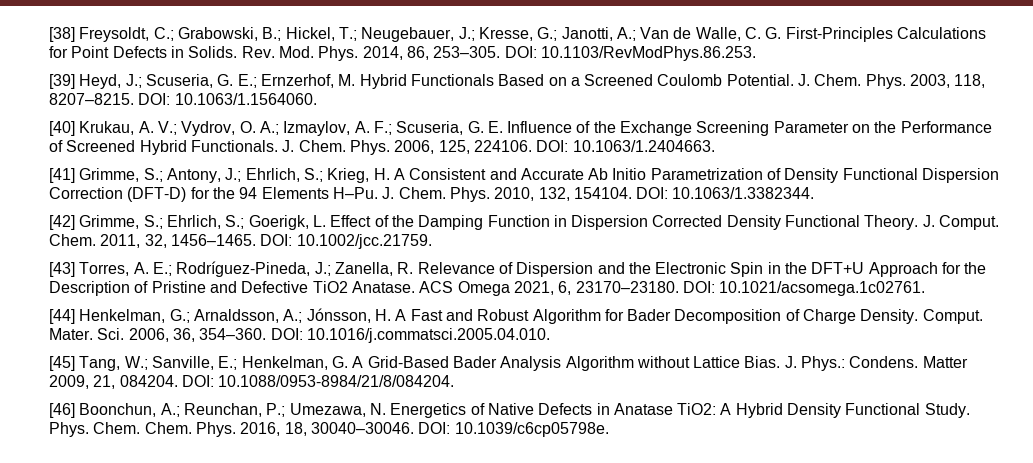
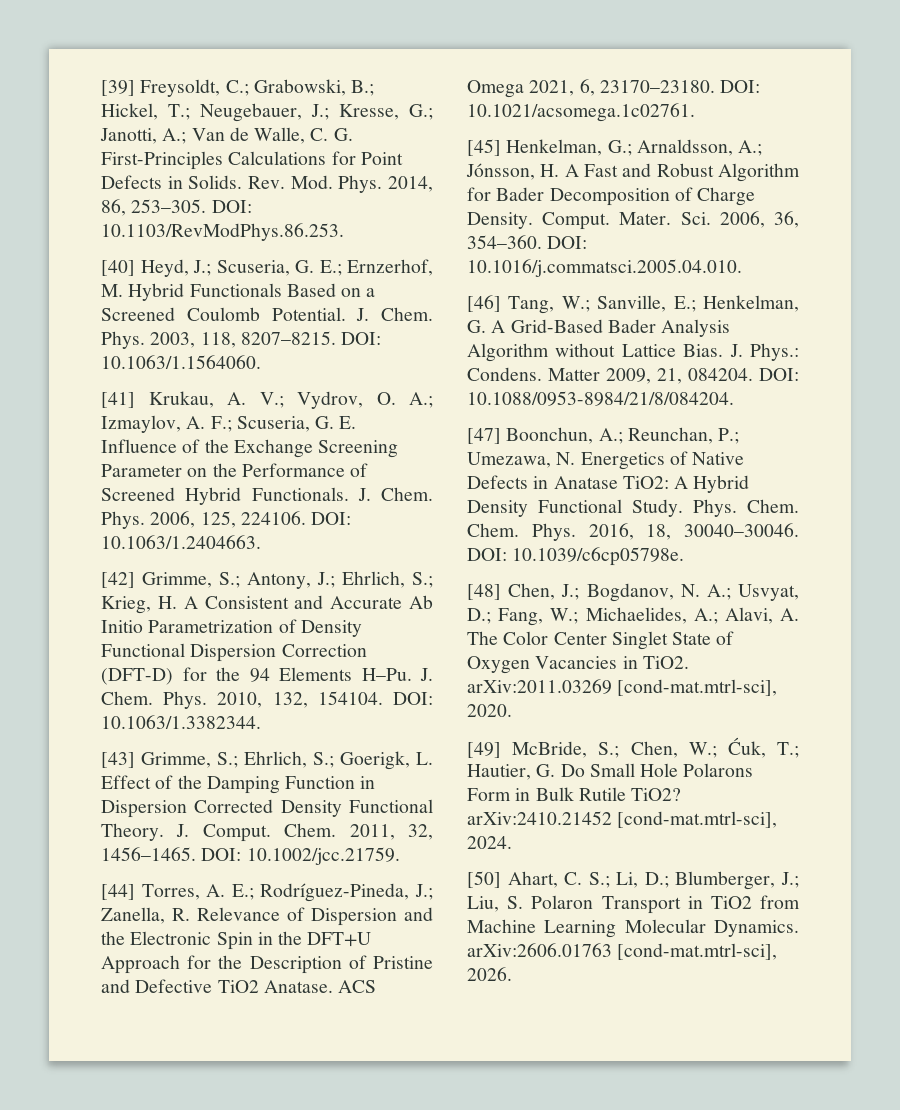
[49,27,75,42] [38] -> [101,80,135,96] [39]
[49,74,75,89] [39] -> [101,260,135,276] [40]
[49,121,75,136] [40] -> [101,392,135,408] [41]
[49,168,75,183] [41] -> [101,572,135,588] [42]
[49,215,75,230] [42] -> [101,752,135,768] [43]
[49,262,75,277] [43] -> [101,884,135,900] [44]
[49,309,75,324] [44] -> [467,139,501,156] [45]
[49,356,75,371] [45] -> [467,295,501,312] [46]
[49,403,75,418] [46] -> [467,428,501,444] [47]
(609, 429) none -> [467,583,799,602] [467,607,799,626] [467,631,735,650] [467,656,689,674] [467,679,778,696] [467,704,512,717] [467,737,799,758] [467,763,754,780] [467,787,682,801] [467,811,778,828] [467,836,512,849] [467,871,799,890] [467,895,800,914] [467,919,799,938] [467,943,778,960] [467,967,512,981] // [48] Chen, J.; Bogdanov, N. A.; Usvyat, D.; Fang, W.; Michaelides, A.; Alavi, A. The Color Center Singlet State of Oxygen Vacancies in TiO2. arXiv:2011.03269 [cond-mat.mtrl-sci], 2020. // [49] McBride, S.; Chen, W.; Ćuk, T.; Hautier, G. Do Small Hole Polarons Form in Bulk Rutile TiO2? arXiv:2410.21452 [cond-mat.mtrl-sci], 2024. // [50] Ahart, C. S.; Li, D.; Blumberger, J.; Liu, S. Polaron Transport in TiO2 from Machine Learning Molecular Dynamics. arXiv:2606.01763 [cond-mat.mtrl-sci], 2026.

